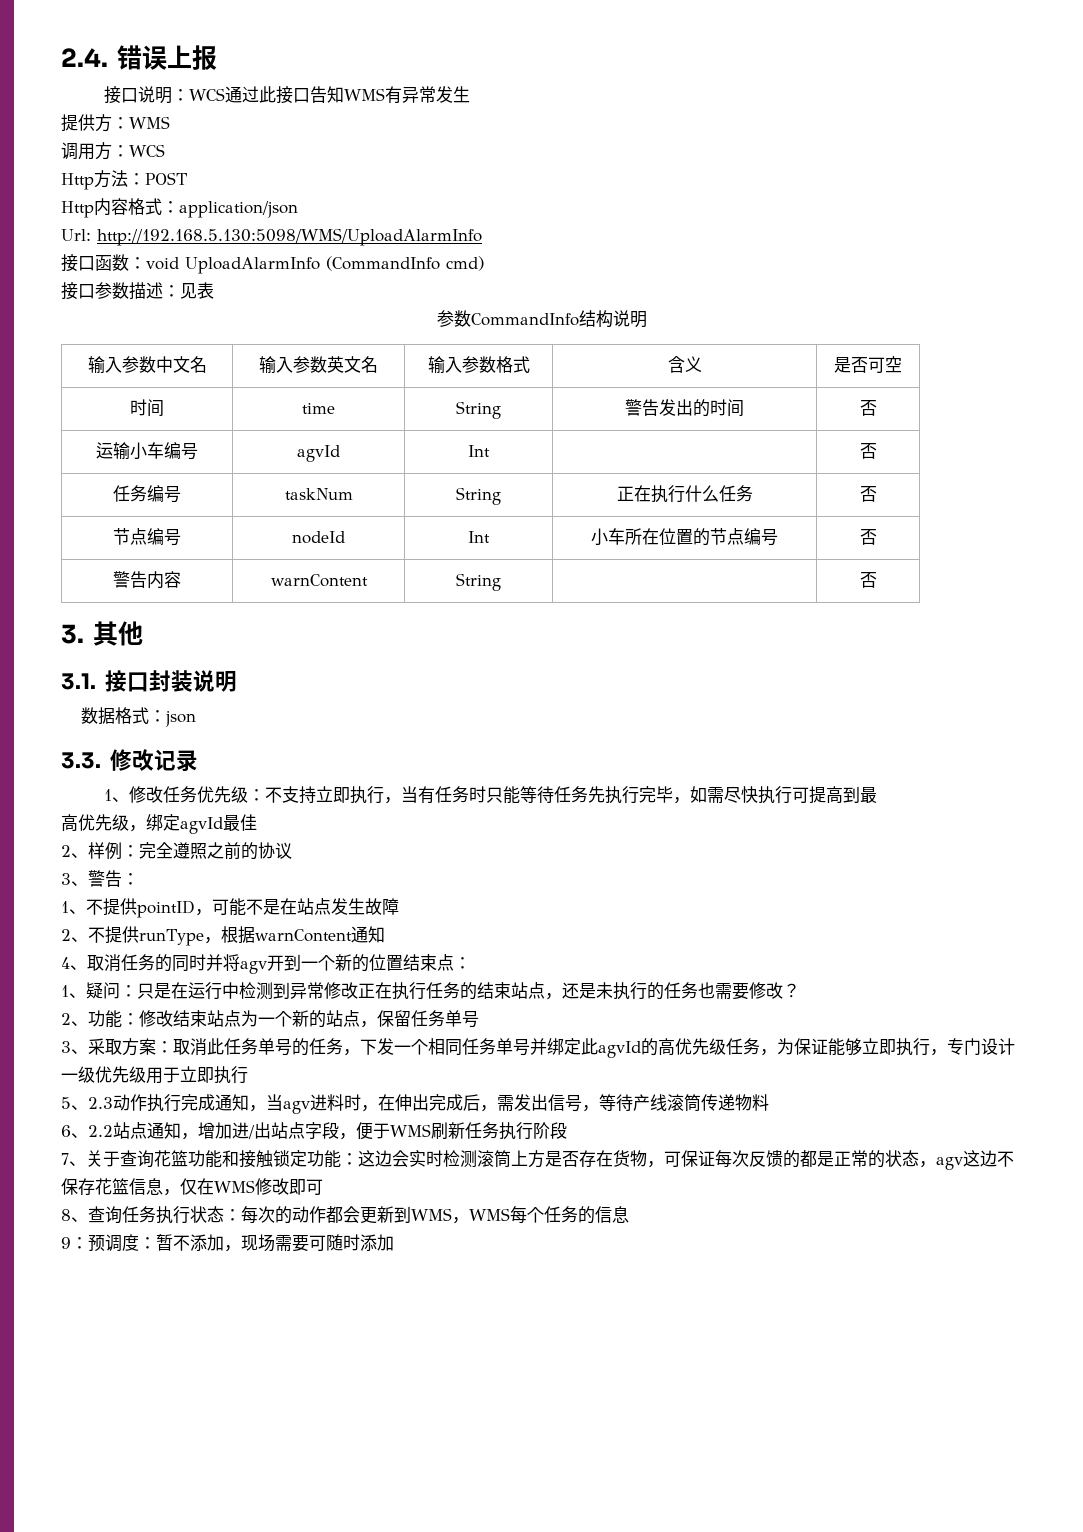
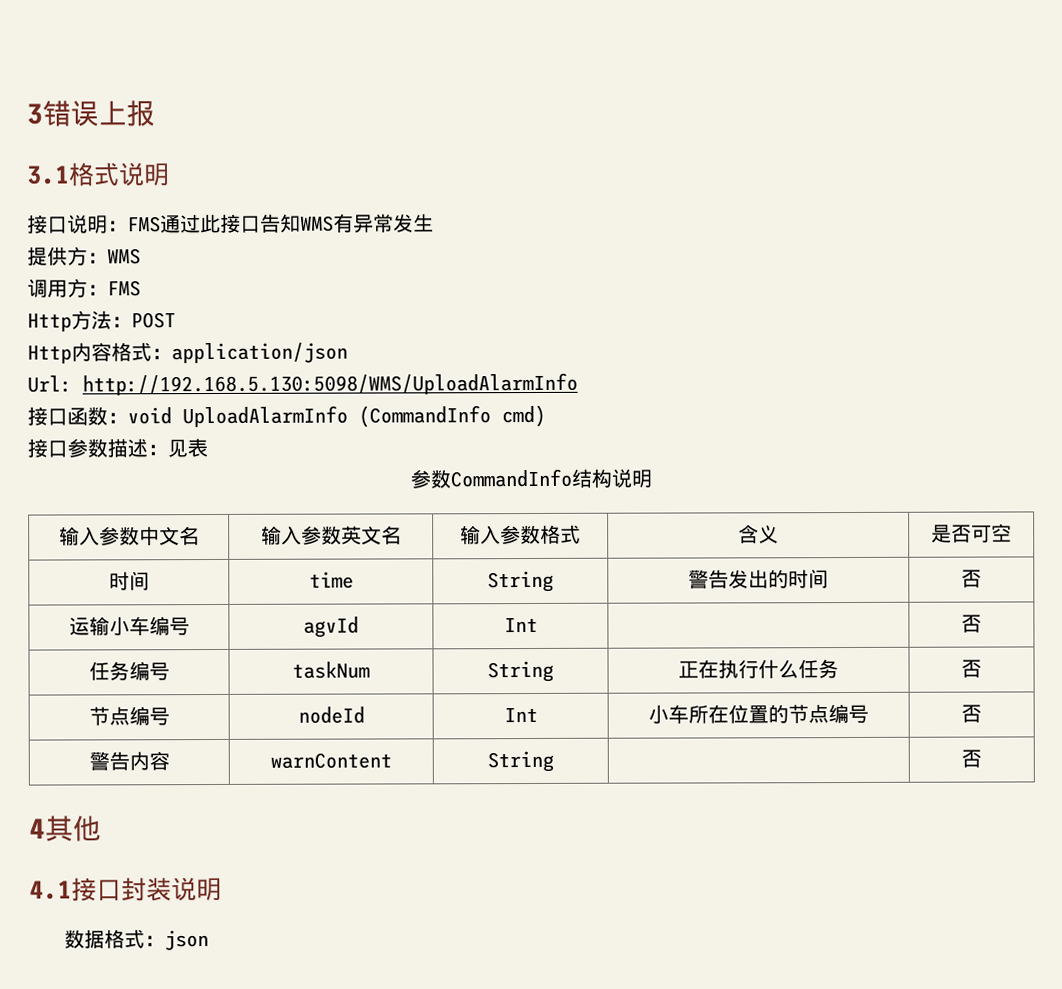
[61,48,108,67] 2.4. -> [26,103,43,125] 3
(217, 57) none -> [26,162,170,187] // 3.1格式说明
[188,88,225,101] WCS -> [127,216,161,233] FMS
[129,144,165,157] WCS -> [107,280,141,297] FMS
[61,624,84,644] 3. -> [29,818,46,839] 4
[61,673,96,690] 3.1. -> [29,880,72,900] 4.1
[61,749,198,772] [103,786,877,804] [61,814,257,834] [61,842,292,860] [61,870,139,887] [61,898,399,918] [61,926,385,946] [61,954,471,974] [61,982,800,1000] [61,1010,479,1028] [61,1038,1015,1058] [61,1066,248,1084] [61,1094,769,1114] [61,1122,567,1140] [61,1150,1014,1170] [61,1178,323,1196] [61,1206,629,1224] [61,1234,394,1252] // 3.3.修改记录 // 1、修改任务优先级：不支持立即执行，当有任务时只能等待任务先执行完毕，如需尽快执行可提高到最 // 高优先级，绑定agvId最佳 // 2、样例：完全遵照之前的协议 // 3、警告： // 1、不提供pointID，可能不是在站点发生故障 // 2、不提供runType，根据warnContent通知 // 4、取消任务的同时并将agv开到一个新的位置结束点： // 1、疑问：只是在运行中检测到异常修改正在执行任务的结束站点，还是未执行的任务也需要修改？ // 2、功能：修改结束站点为一个新的站点，保留任务单号 // 3、采取方案：取消此任务单号的任务，下发一个相同任务单号并绑定此agvId的高优先级任务，为保证能够立即执行，专门设计一级优先级用于立即执行 // 5、2.3动作执行完成通知，当agv进料时，在伸出完成后，需发出信号，等待产线滚筒传递物料 // 6、2.2站点通知，增加进/出站点字段，便于WMS刷新任务执行阶段 // 7、关于查询花篮功能和接触锁定功能：这边会实时检测滚筒上方是否存在货物，可保证每次反馈的都是正常的状态，agv这边不保存花篮信息，仅在WMS修改即可 // 8、查询任务执行状态：每次的动作都会更新到WMS，WMS每个任务的信息 // 9：预调度：暂不添加，现场需要可随时添加 -> (209, 940) none

